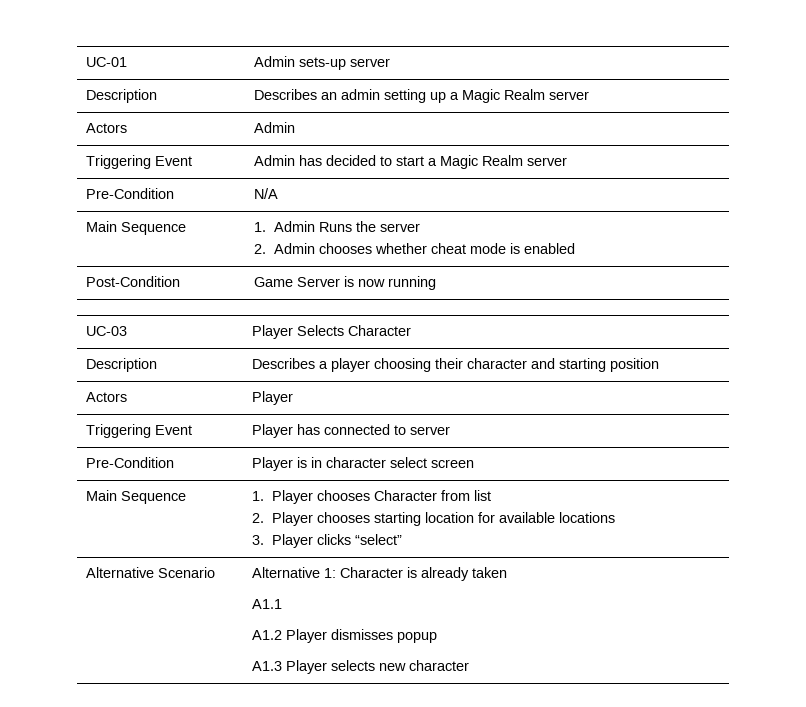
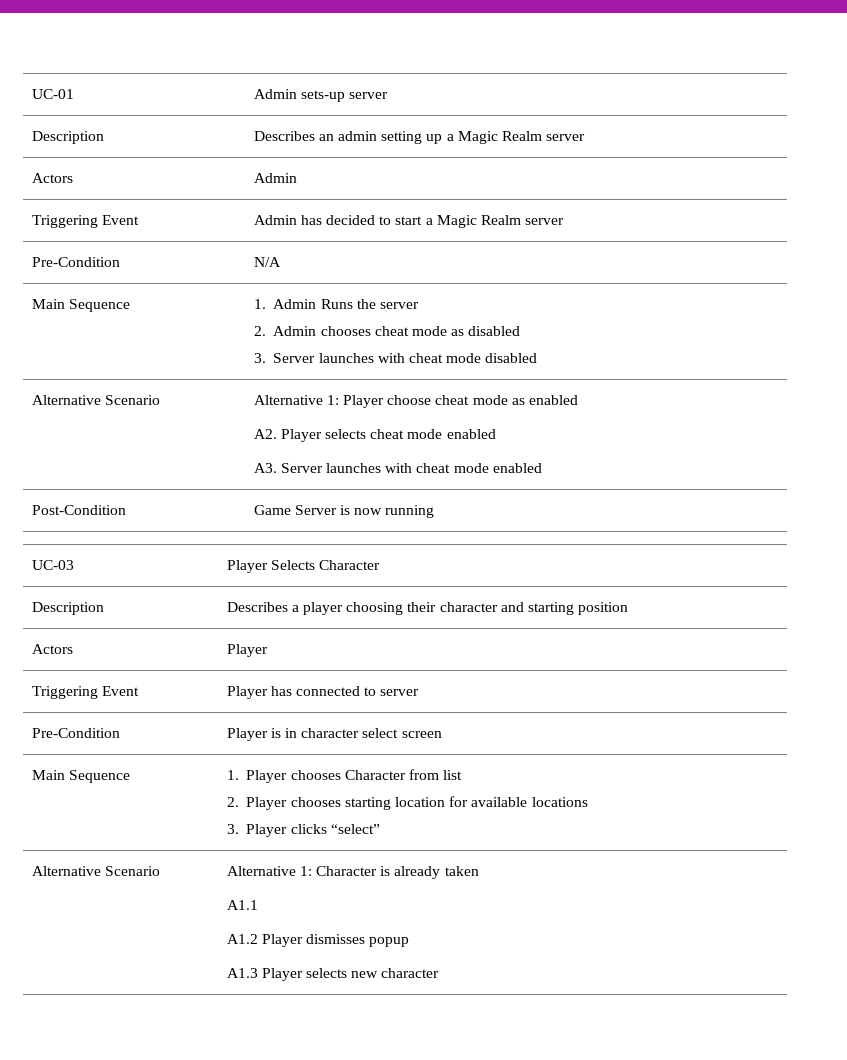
[374,243,520,254] whether cheat mode is -> [374,326,521,336] [253,353,538,363] [31,395,160,405] [253,395,579,408] [253,429,496,442] [253,463,489,473] cheat mode as disabled // 3. Server launches with cheat mode disabled // Alternative Scenario | Alternative 1: Player choose cheat mode as enabled // A2. Player selects cheat mode enabled // A3. Server launches with cheat mode

